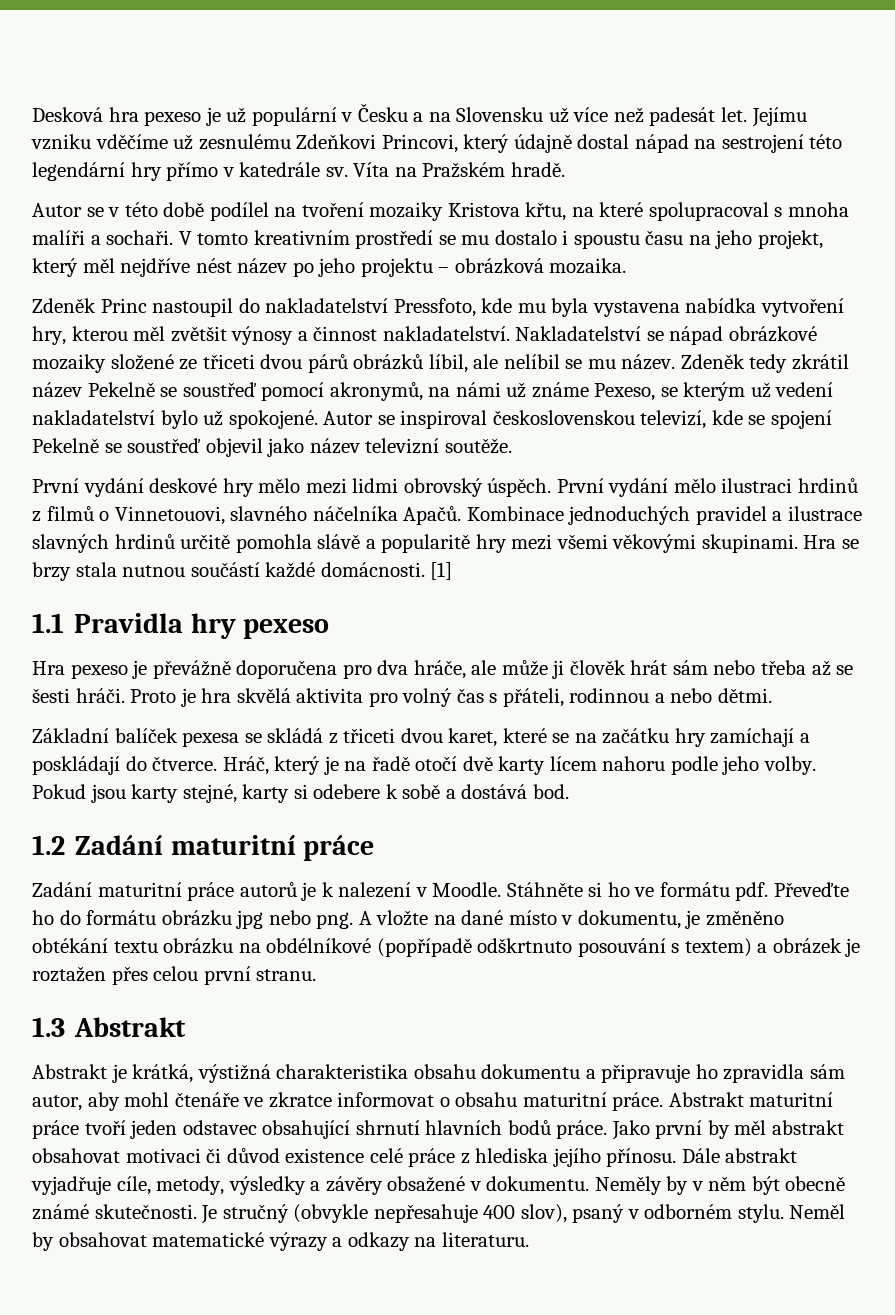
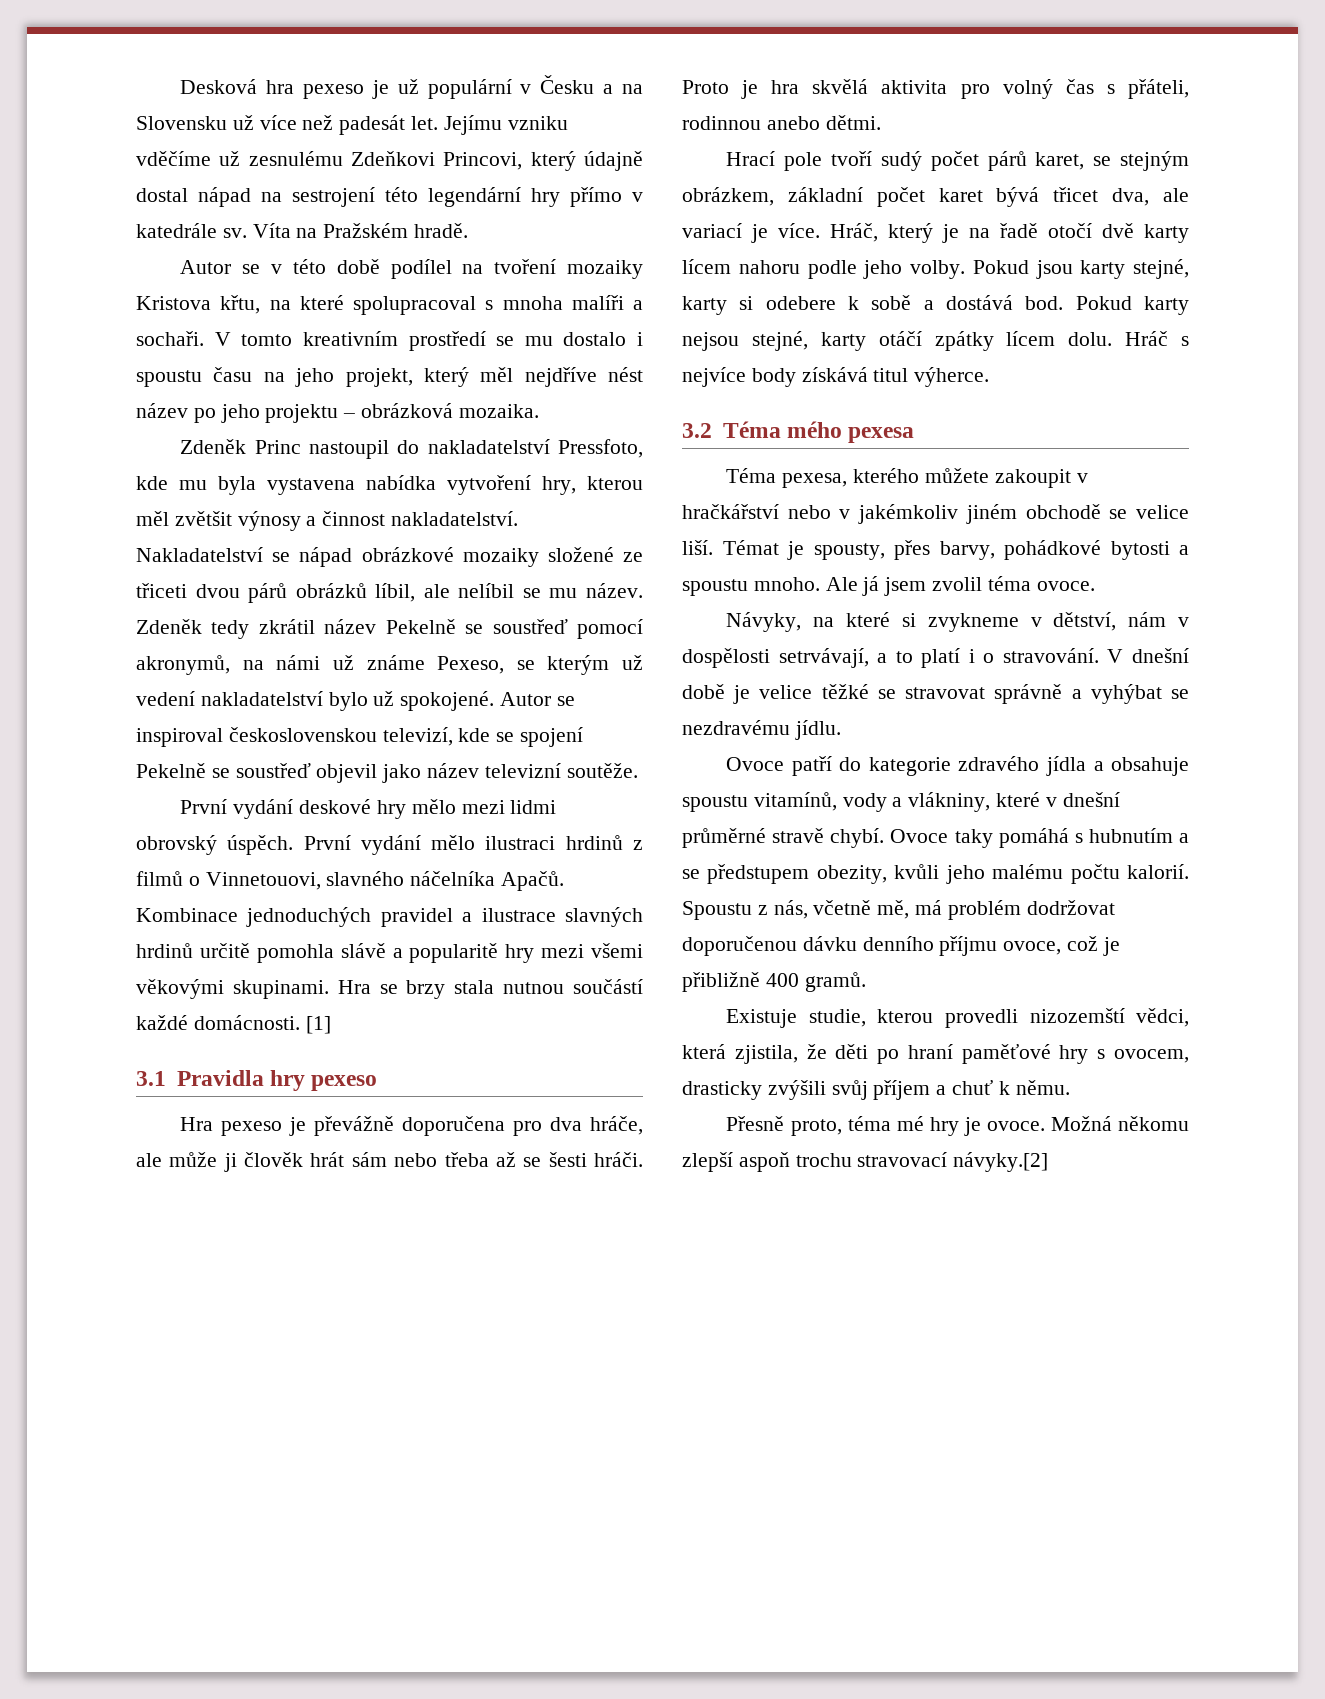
[32,613,64,633] 1.1 -> [136,1071,166,1086] 3.1
[654,688,713,703] a nebo -> [766,116,820,130] anebo
[32,728,811,747] [32,756,218,775] Základní balíček pexesa se skládá z třiceti dvou karet, které se na začátku hry zamíchají a poskládají do čtverce. -> [726,151,1189,171] [682,187,1189,207] [682,223,820,243] Hrací pole tvoří sudý počet párů karet, se stejným obrázkem, základní počet karet bývá třicet dva, ale variací je více.
[32,835,375,861] [32,882,850,901] [32,910,785,929] [32,938,861,957] [32,966,317,985] [32,1017,187,1037] [32,1064,845,1083] [32,1092,834,1111] [32,1120,844,1140] [32,1148,798,1167] [31,1176,846,1195] [32,1204,846,1224] [32,1232,529,1251] // 1.2 Zadání maturitní práce // Zadání maturitní práce autorů je k nalezení v Moodle. Stáhněte si ho ve formátu pdf. Převeďte ho do formátu obrázku jpg nebo png. A vložte na dané místo v dokumentu, je změněno obtékání textu obrázku na obdélníkové (popřípadě odškrtnuto posouvání s textem) a obrázek je roztažen přes celou první stranu. // 1.3 Abstrakt // Abstrakt je krátká, výstižná charakteristika obsahu dokumentu a připravuje ho zpravidla sám autor, aby mohl čtenáře ve zkratce informovat o obsahu maturitní práce. Abstrakt maturitní práce tvoří jeden odstavec obsahující shrnutí hlavních bodů práce. Jako první by měl abstrakt obsahovat motivaci či důvod existence celé práce z hlediska jejího přínosu. Dále abstrakt vyjadřuje cíle, metody, výsledky a závěry obsažené v dokumentu. Neměly by v něm být obecně známé skutečnosti. Je stručný (obvykle nepřesahuje 400 slov), psaný v odborném stylu. Neměl by obsahovat matematické výrazy a odkazy na literaturu. -> [1075,296,1189,315] [682,331,1189,351] [682,367,990,387] [682,421,915,443] [726,468,1088,488] [682,504,1189,524] [682,540,1189,560] [682,576,1095,596] [726,612,1189,632] [682,648,1189,668] [682,684,1189,704] [682,720,841,740] [726,756,1189,776] [682,792,1120,812] [682,828,1189,848] [682,864,1189,884] [682,900,1115,920] [682,936,1120,956] [682,972,866,992] [726,1008,1189,1028] [682,1044,1189,1064] [682,1080,1070,1100] [726,1116,1189,1136] [682,1152,1049,1172] Pokud karty nejsou stejné, karty otáčí zpátky lícem dolu. Hráč s nejvíce body získává titul výherce. // 3.2 Téma mého pexesa // Téma pexesa, kterého můžete zakoupit v hračkářství nebo v jakémkoliv jiném obchodě se velice liší. Témat je spousty, přes barvy, pohádkové bytosti a spoustu mnoho. Ale já jsem zvolil téma ovoce. // Návyky, na které si zvykneme v dětství, nám v dospělosti setrvávají, a to platí i o stravování. V dnešní době je velice těžké se stravovat správně a vyhýbat se nezdravému jídlu. // Ovoce patří do kategorie zdravého jídla a obsahuje spoustu vitamínů, vody a vlákniny, které v dnešní průměrné stravě chybí. Ovoce taky pomáhá s hubnutím a se předstupem obezity, kvůli jeho malému počtu kalorií. Spoustu z nás, včetně mě, má problém dodržovat doporučenou dávku denního příjmu ovoce, což je přibližně 400 gramů. // Existuje studie, kterou provedli nizozemští vědci, která zjistila, že děti po hraní paměťové hry s ovocem, drasticky zvýšili svůj příjem a chuť k němu. // Přesně proto, téma mé hry je ovoce. Možná někomu zlepší aspoň trochu stravovací návyky.[2]

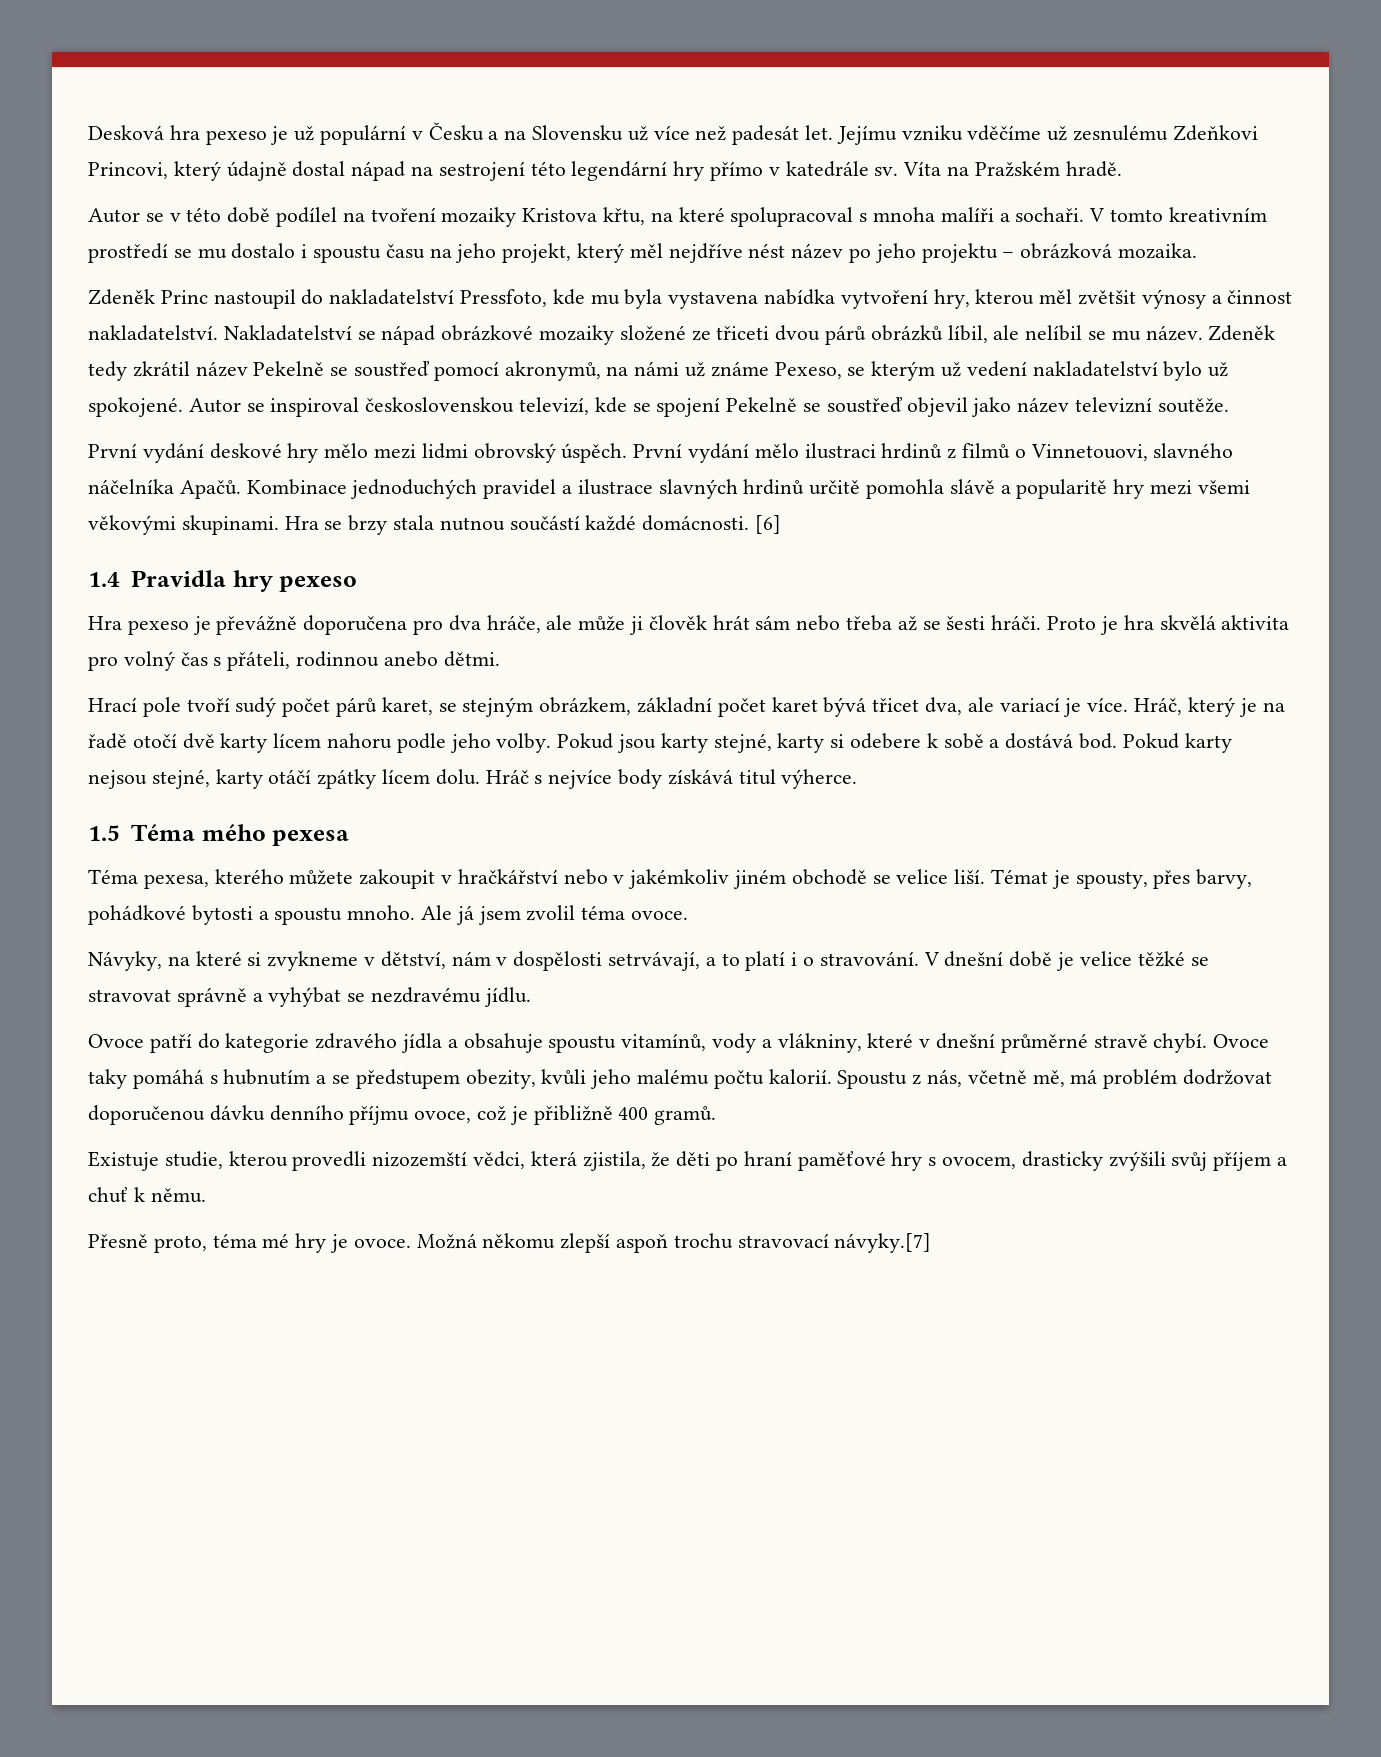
[305,1016,331,1034] [136,1071,166,1086] [1] // 3.1 -> [755,515,782,534] [88,572,120,587] [6] // 1.4
[682,423,712,438] 3.2 -> [88,825,120,841] 1.5
[953,1152,1049,1172] návyky.[2] -> [834,1233,932,1253] návyky.[7]

